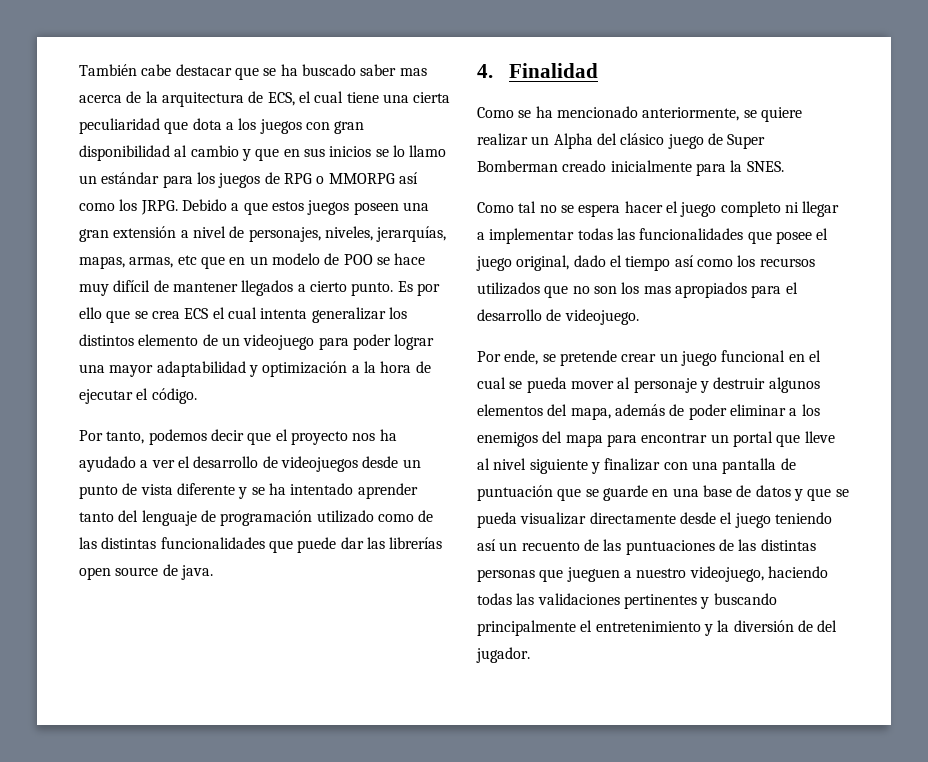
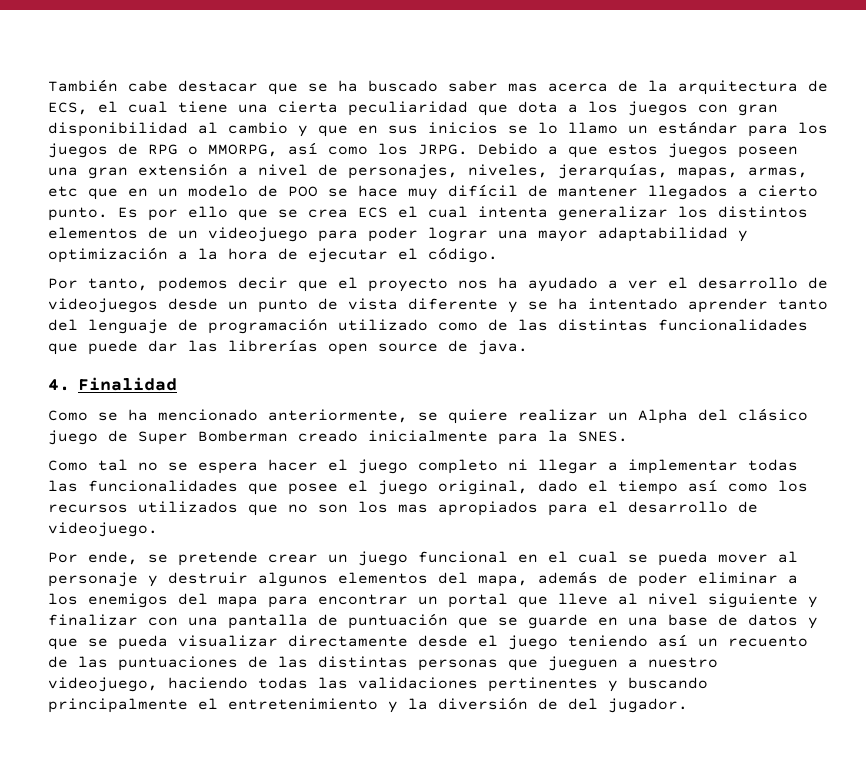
[328,173,395,184] MMORPG -> [208,144,278,157] MMORPG,
[138,334,199,346] elemento -> [48,227,138,239] elementos

